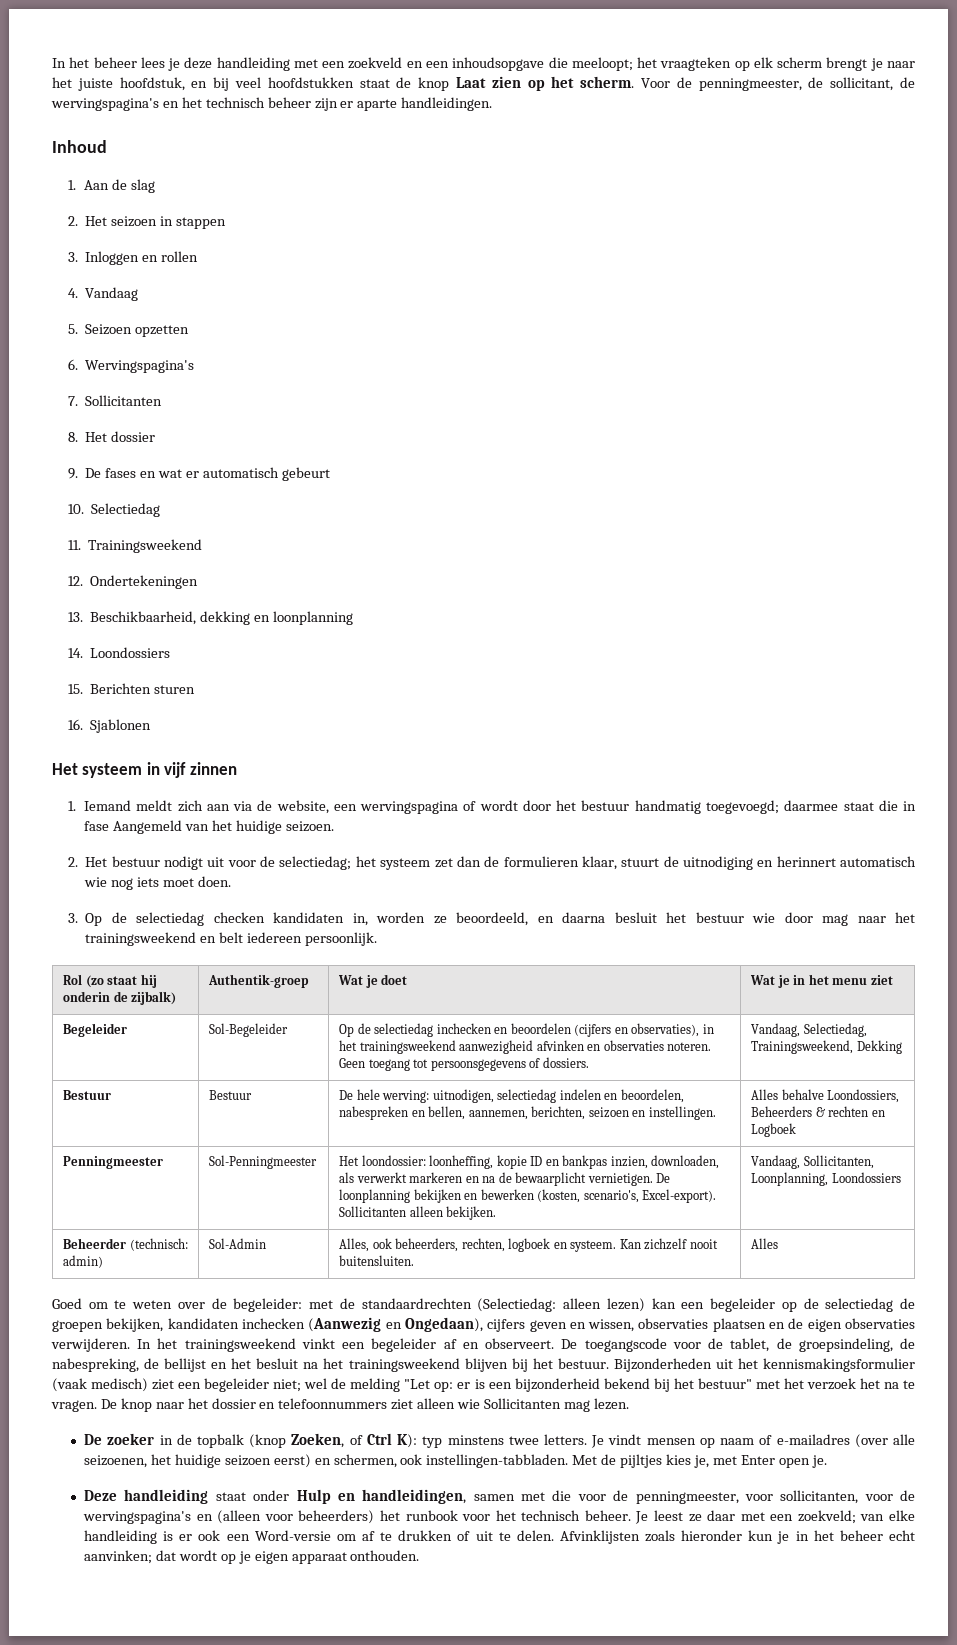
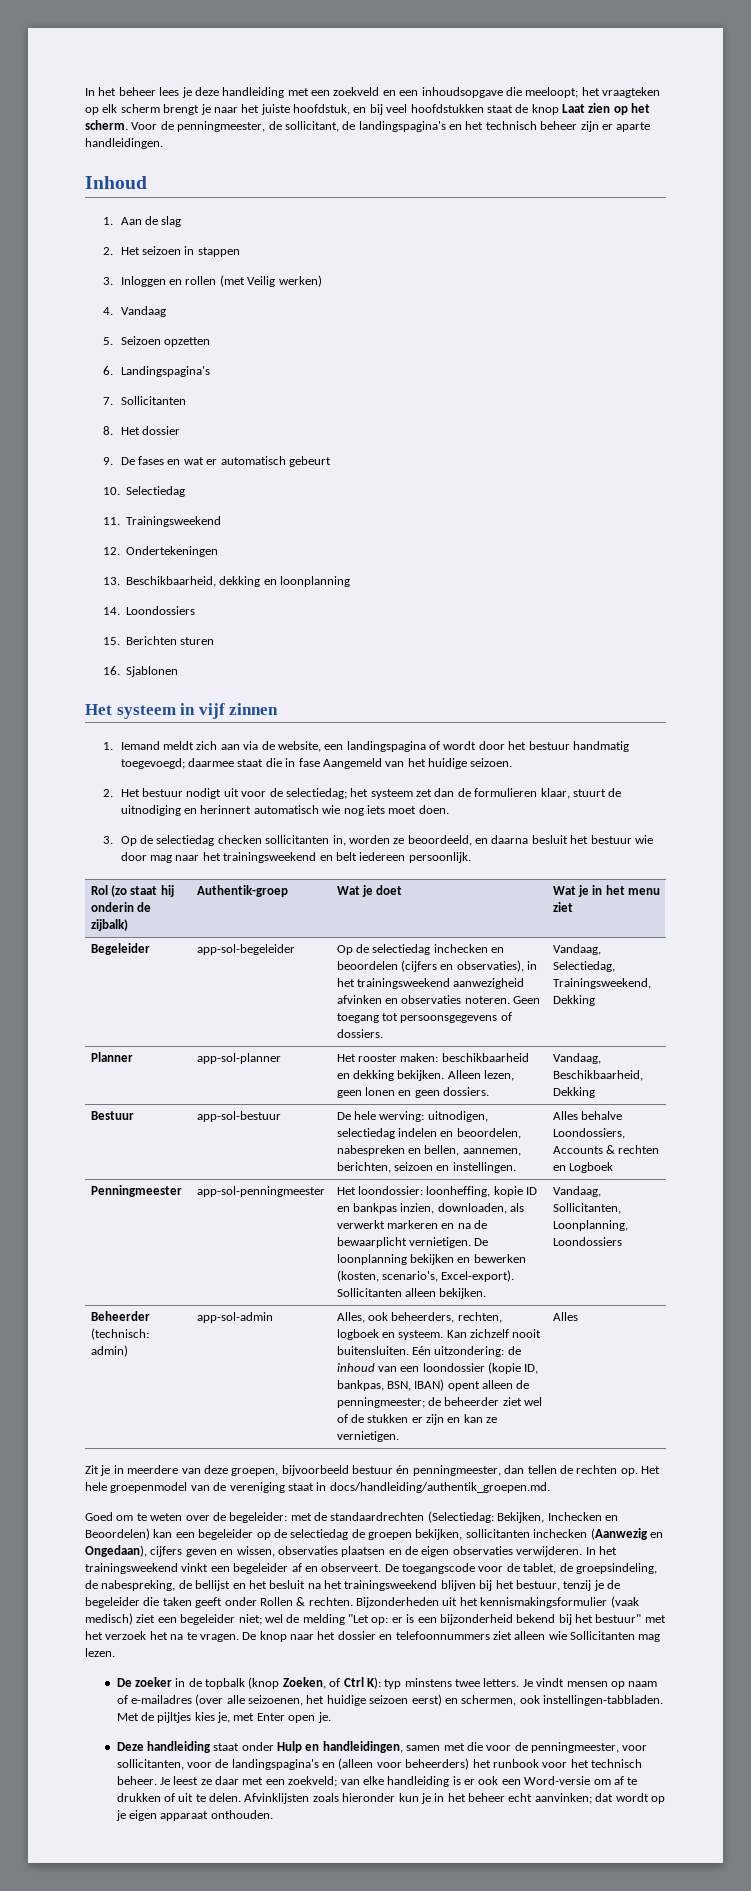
[51,98,159,111] wervingspagina's -> [358,121,446,132] landingspagina's
(199, 256) none -> [219,275,322,287] (met Veilig werken)
[85,360,195,373] Wervingspagina's -> [120,366,210,377] Landingspagina's
[360,801,459,814] wervingspagina -> [346,741,426,752] landingspagina
[273,912,345,923] kandidaten -> [265,835,330,844] sollicitanten
[209,1023,289,1037] Sol-Begeleider -> [196,944,295,955] app-sol-begeleider
[63,1090,112,1100] [209,1090,253,1100] // Bestuur | Bestuur -> [90,1052,133,1062] [196,1053,281,1064] [336,1053,529,1062] [336,1070,515,1081] [336,1087,490,1098] [552,1053,601,1064] [552,1070,643,1081] [552,1087,595,1098] [90,1111,134,1120] [196,1111,281,1122] // Planner | app-sol-planner | Het rooster maken: beschikbaarheid en dekking bekijken. Alleen lezen, geen lonen en geen dossiers. | Vandaag, Beschikbaarheid, Dekking // Bestuur | app-sol-bestuur
[751,1106,813,1117] Beheerders -> [552,1146,603,1154] Accounts
[209,1155,318,1169] Sol-Penningmeester -> [196,1186,325,1197] app-sol-penningmeester
[209,1238,267,1249] Sol-Admin -> [196,1312,273,1323] app-sol-admin
[751,1238,779,1249] | Alles -> [411,1346,521,1357] [336,1362,539,1374] [336,1379,530,1391] [336,1397,543,1408] [336,1414,498,1425] [336,1431,399,1442] [552,1312,578,1321] [85,1465,660,1476] [85,1482,550,1493] Eén uitzondering: de inhoud van een loondossier (kopie ID, bankpas, BSN, IBAN) opent alleen de penningmeester; de beheerder ziet wel of de stukken er zijn en kan ze vernietigen. | Alles // Zit je in meerdere van deze groepen, bijvoorbeeld bestuur én penningmeester, dan tellen de rechten op. Het hele groepenmodel van de vereniging staat in docs/handleiding/authentik_groepen.md.
[563,1298,645,1312] alleen lezen) -> [497,1512,618,1523] [85,1528,150,1540] Bekijken, Inchecken en Beoordelen)
[167,1318,239,1329] kandidaten -> [465,1529,530,1538] sollicitanten
[557,1358,609,1369] bestuur. -> [515,1580,620,1591] [85,1597,353,1608] bestuur, tenzij je de begeleider die taken geeft onder Rollen & rechten.
[83,1511,192,1524] wervingspagina's -> [231,1759,319,1770] landingspagina's

